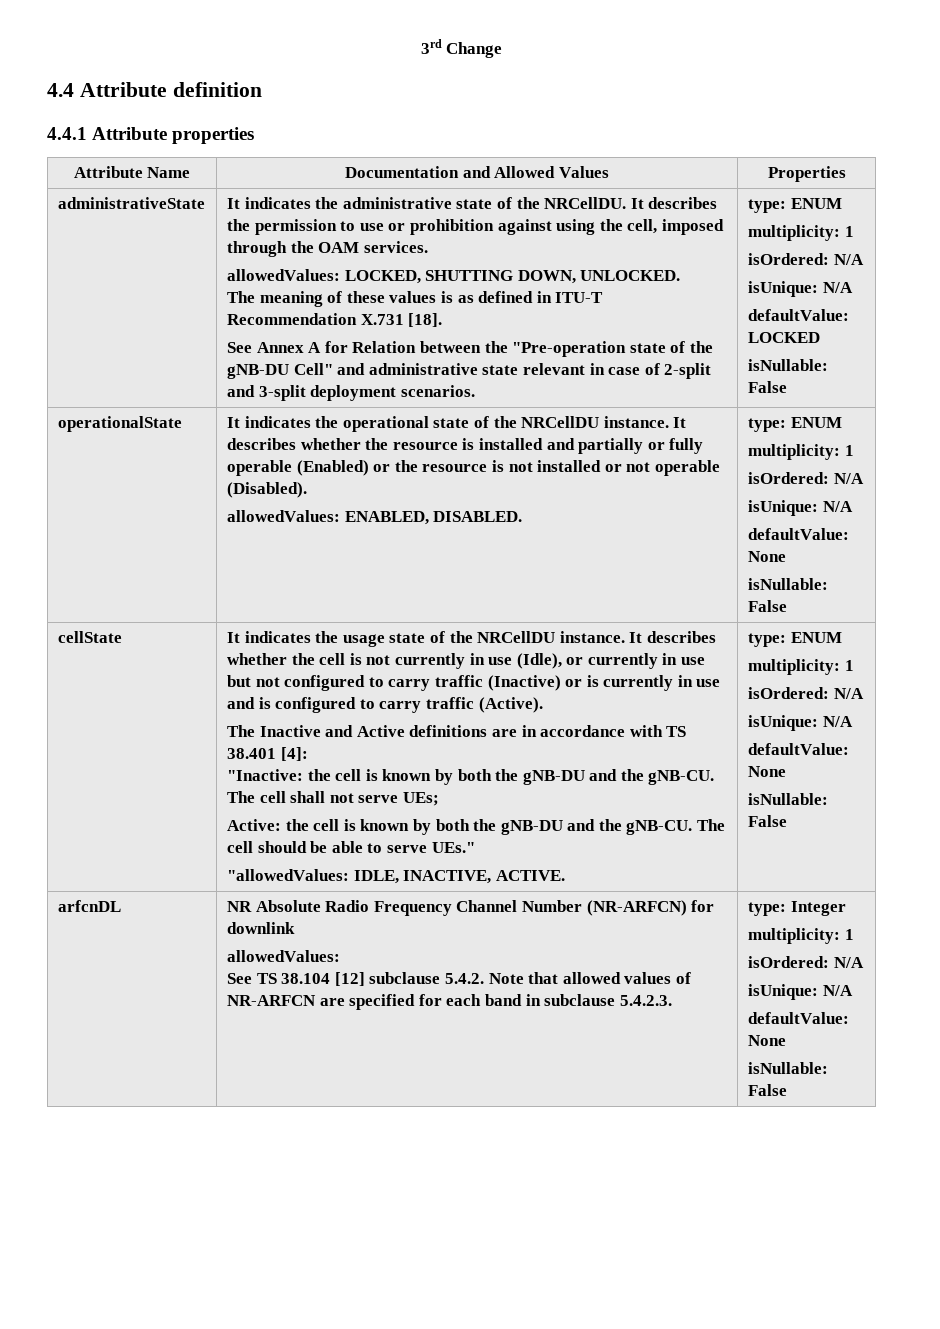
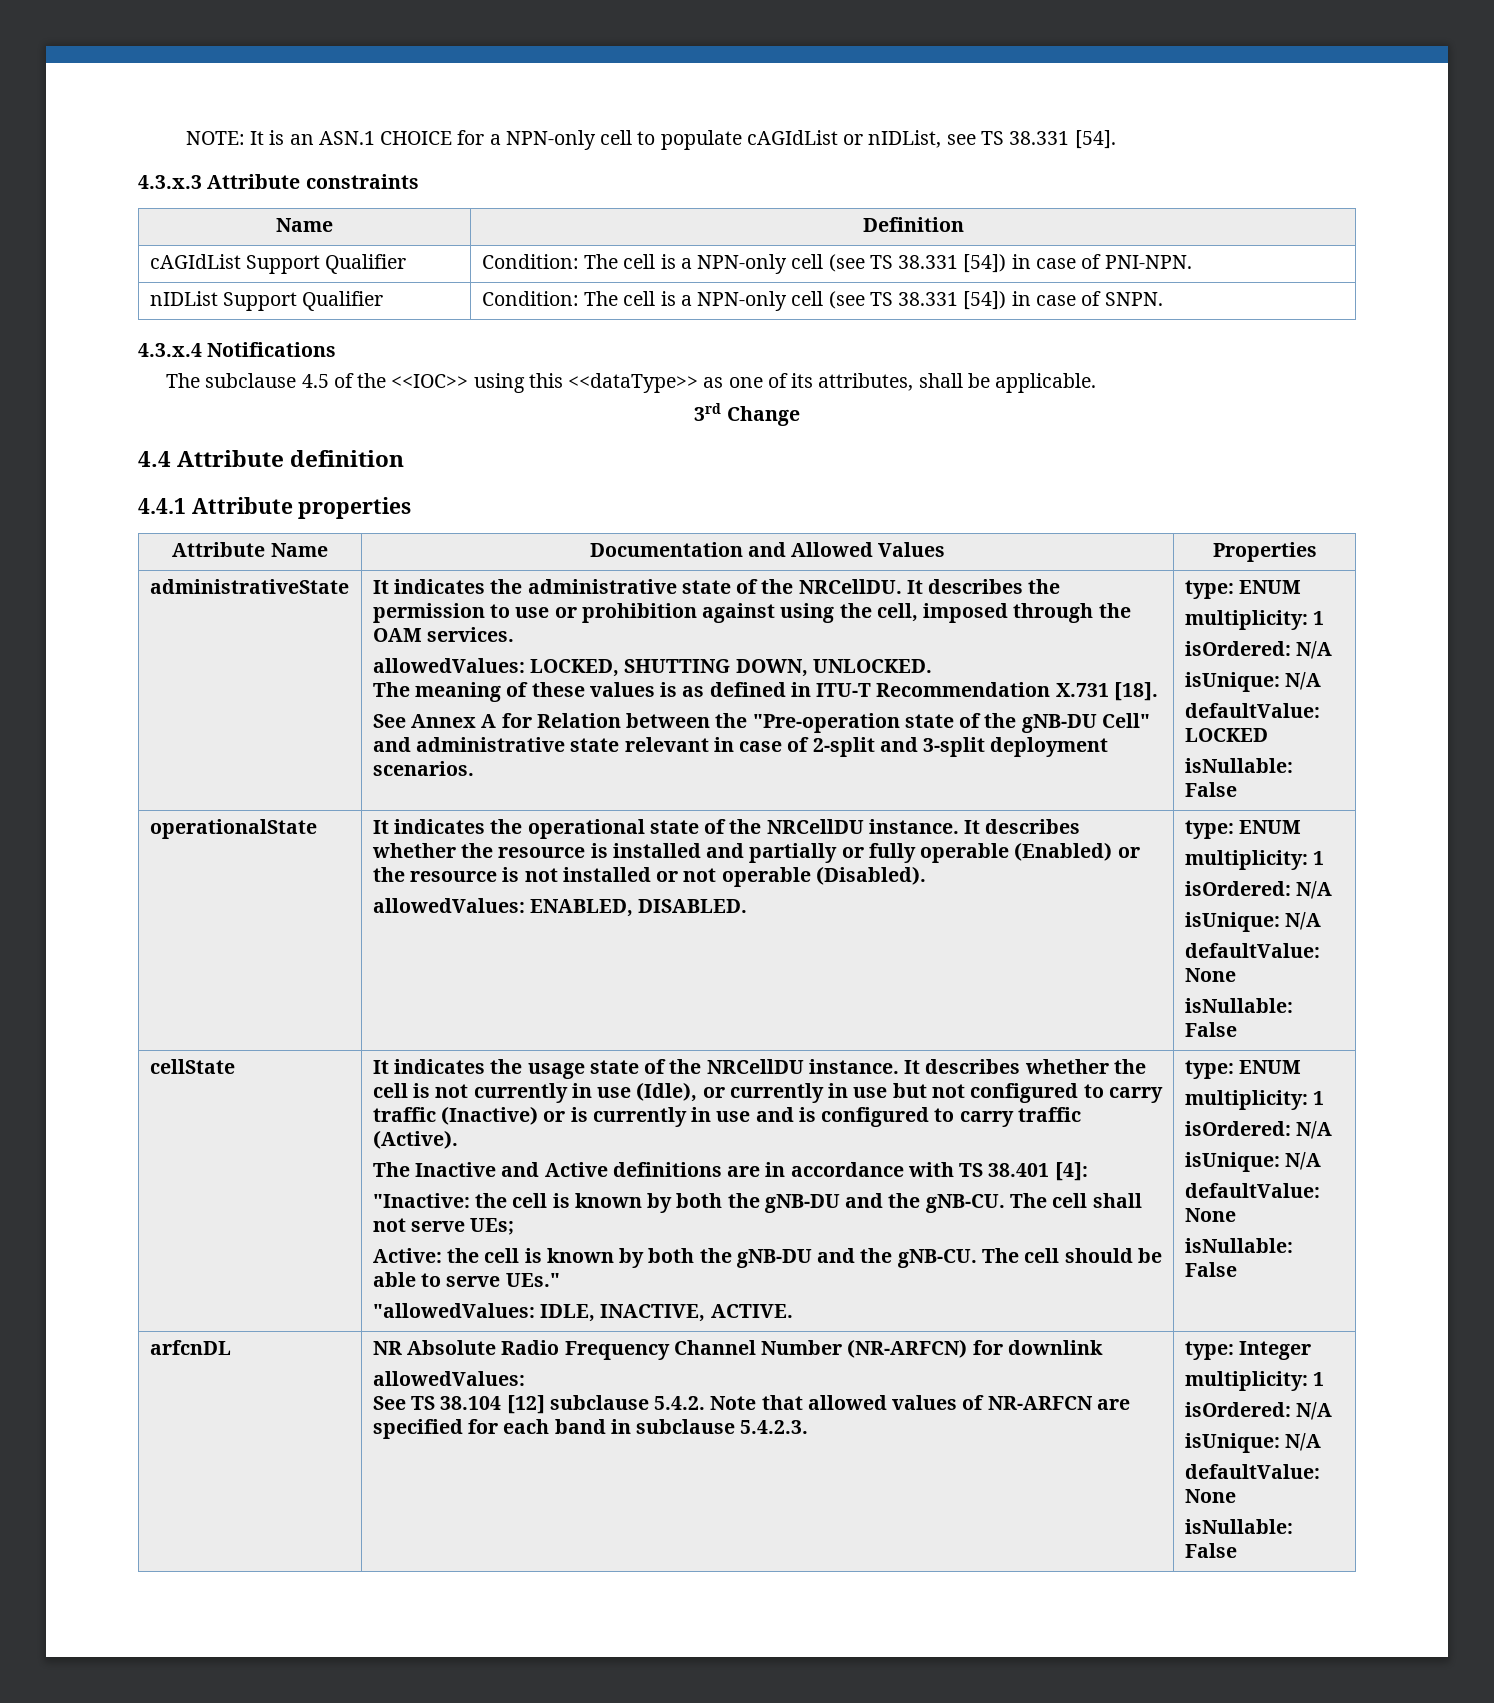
(420, 46) none -> [185,130,1116,150] [138,174,419,189] [276,218,333,232] [862,217,964,232] [149,254,407,274] [481,254,1192,274] [149,291,384,311] [481,291,1163,311] [138,342,337,357] [166,373,1097,393] NOTE: It is an ASN.1 CHOICE for a NPN-only cell to populate cAGIdList or nIDList, see TS 38.331 [54]. // 4.3.x.3 Attribute constraints // Name | Definition // cAGIdList Support Qualifier | Condition: The cell is a NPN-only cell (see TS 38.331 [54]) in case of PNI-NPN. // nIDList Support Qualifier | Condition: The cell is a NPN-only cell (see TS 38.331 [54]) in case of SNPN. // 4.3.x.4 Notifications // The subclause 4.5 of the <<IOC>> using this <<dataType>> as one of its attributes, shall be applicable. //

